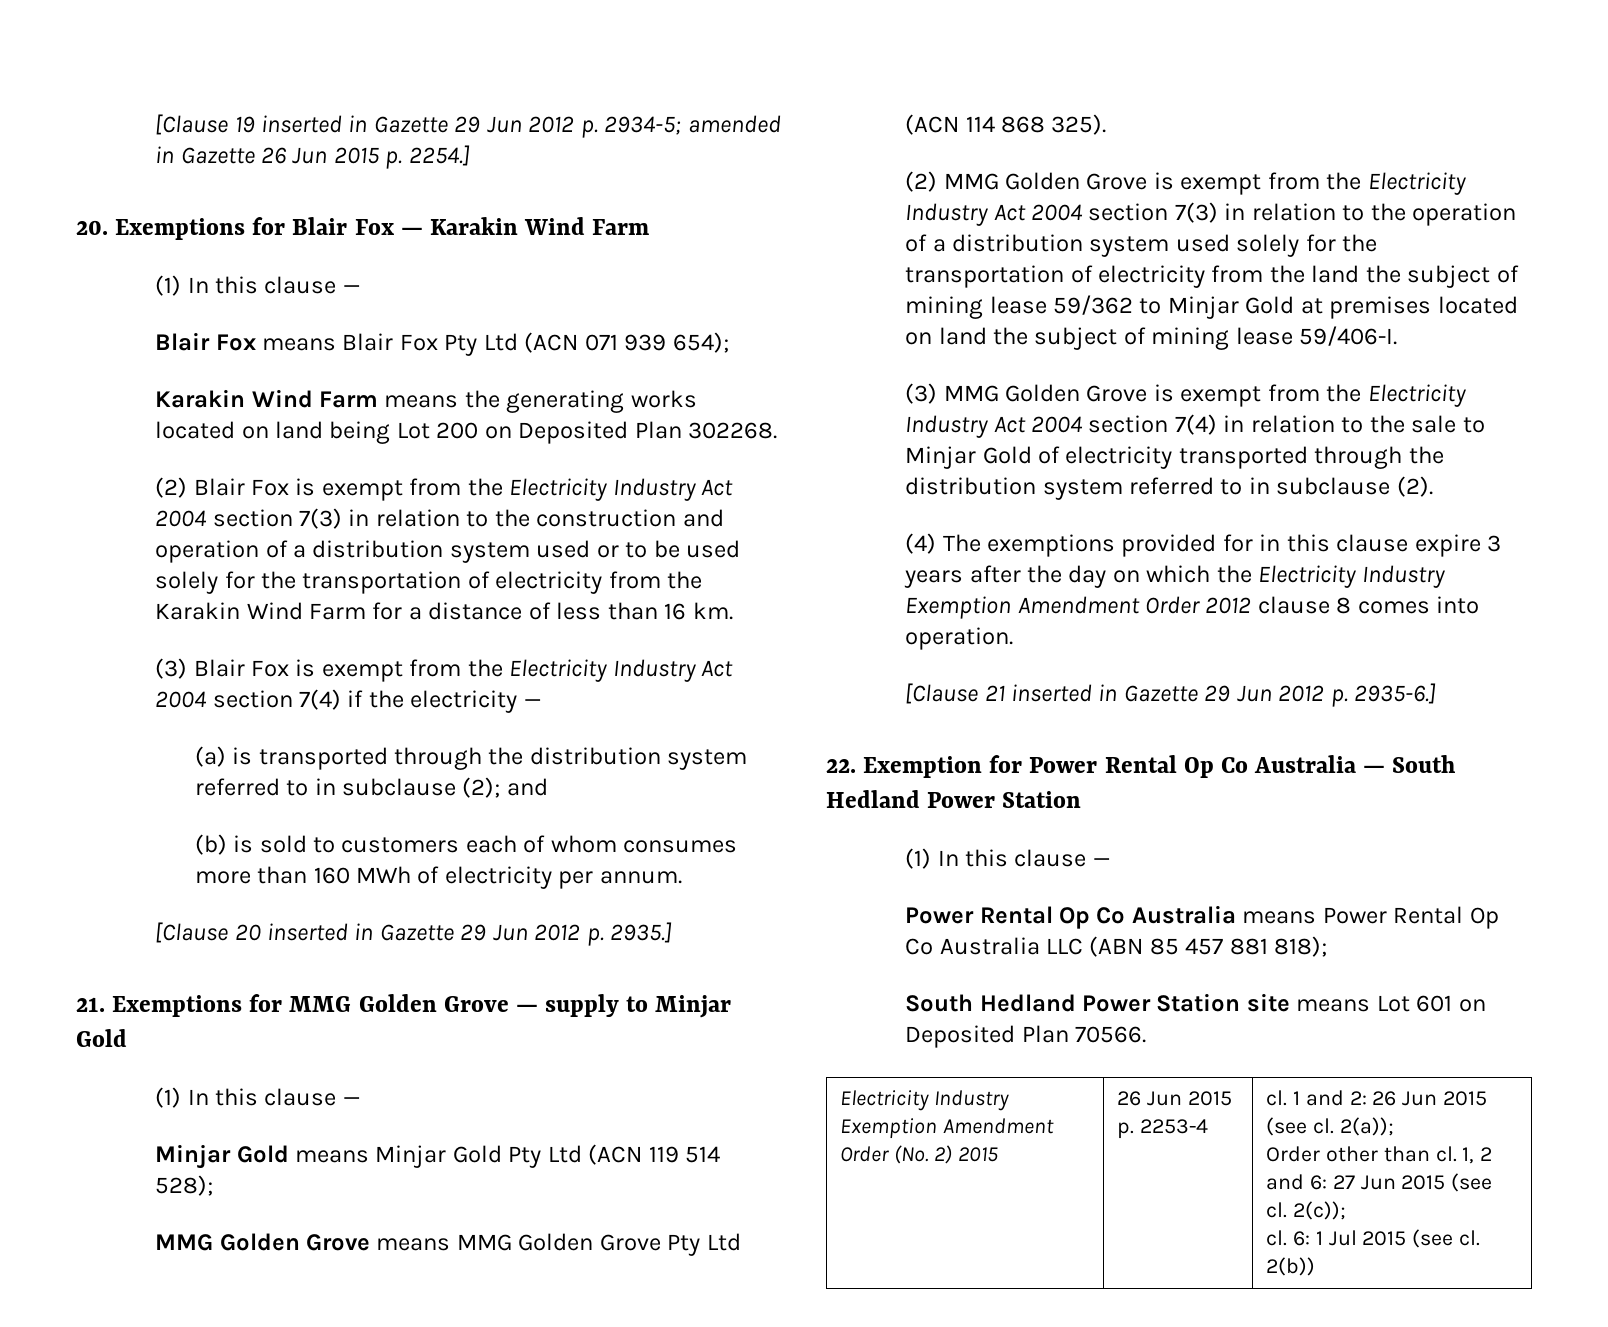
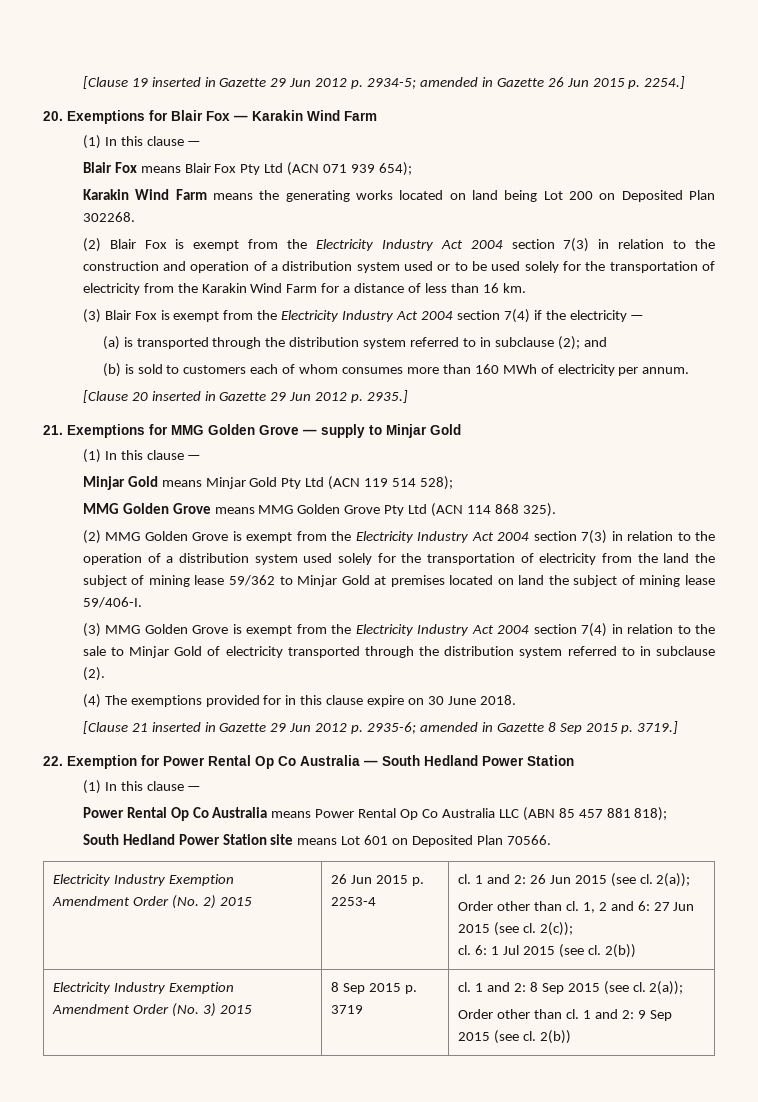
[1487,535,1502,552] [904,565,1445,588] [905,596,1480,619] [905,627,1014,650] 3 years after the day on which the Electricity Industry Exemption Amendment Order 2012 clause 8 comes into operation. -> [408,695,516,705] on 30 June 2018.
[1354,683,1437,704] 2935-6.] -> [367,721,679,734] 2935-6; amended in Gazette 8 Sep 2015 p. 3719.]
(1316, 1266) none -> [53,982,235,994] [52,1003,252,1017] [331,982,417,994] [331,1005,364,1014] [458,981,684,995] [458,1009,672,1021] [458,1030,571,1044] // Electricity Industry Exemption Amendment Order (No. 3) 2015 | 8 Sep 2015 p. 3719 | cl. 1 and 2: 8 Sep 2015 (see cl. 2(a)); // Order other than cl. 1 and 2: 9 Sep 2015 (see cl. 2(b))

